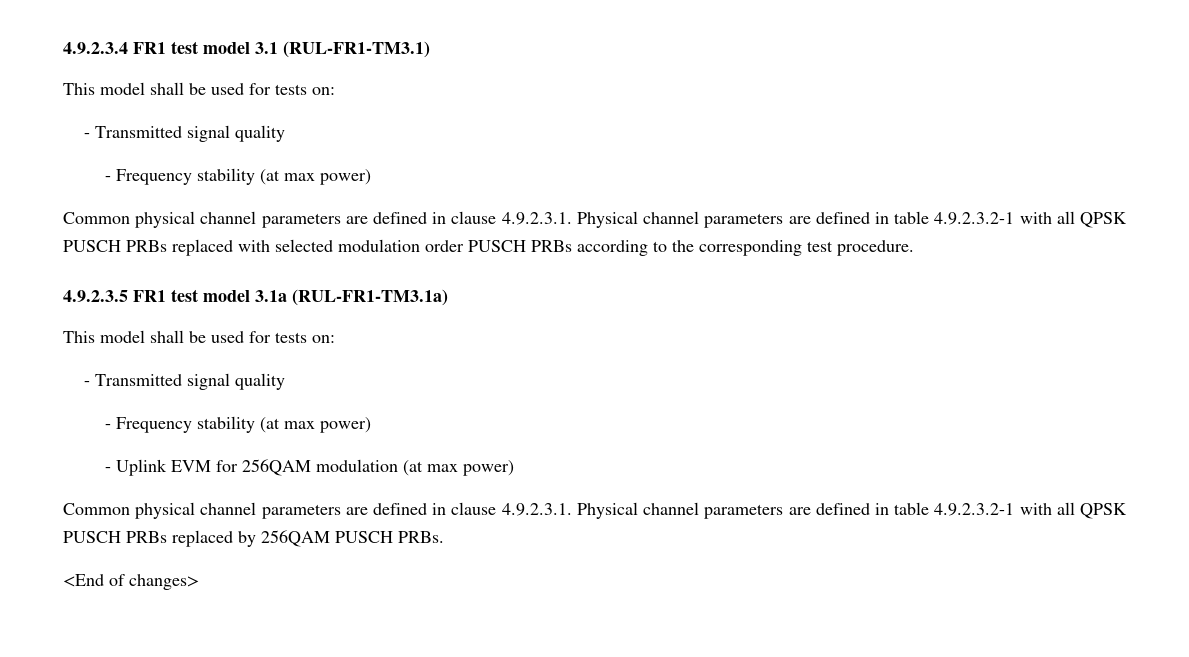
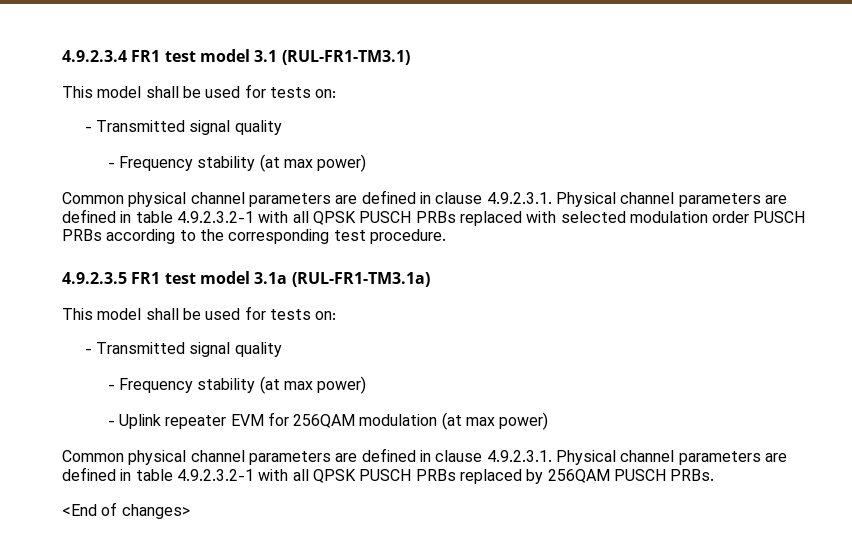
(167, 467) none -> [165,415,227,429] repeater

